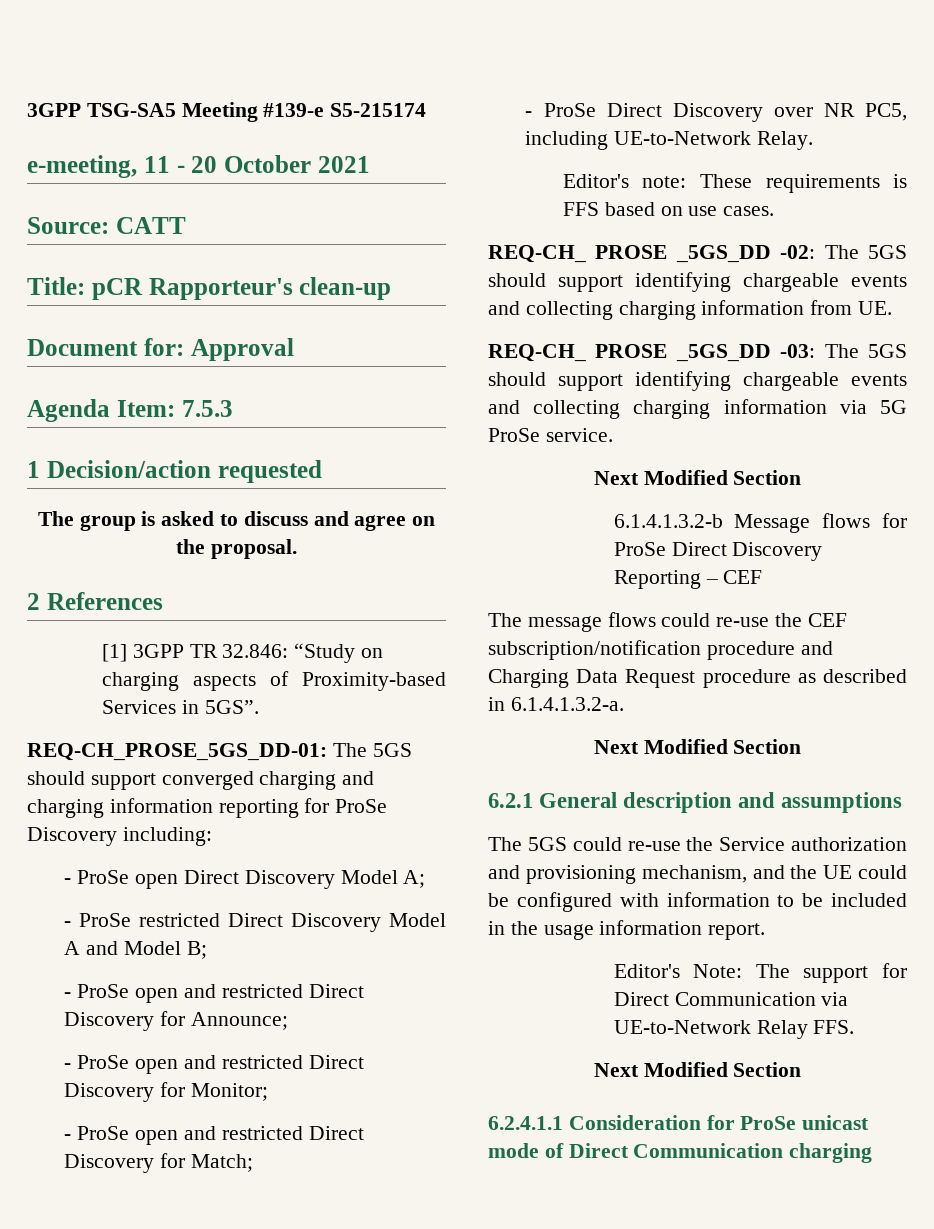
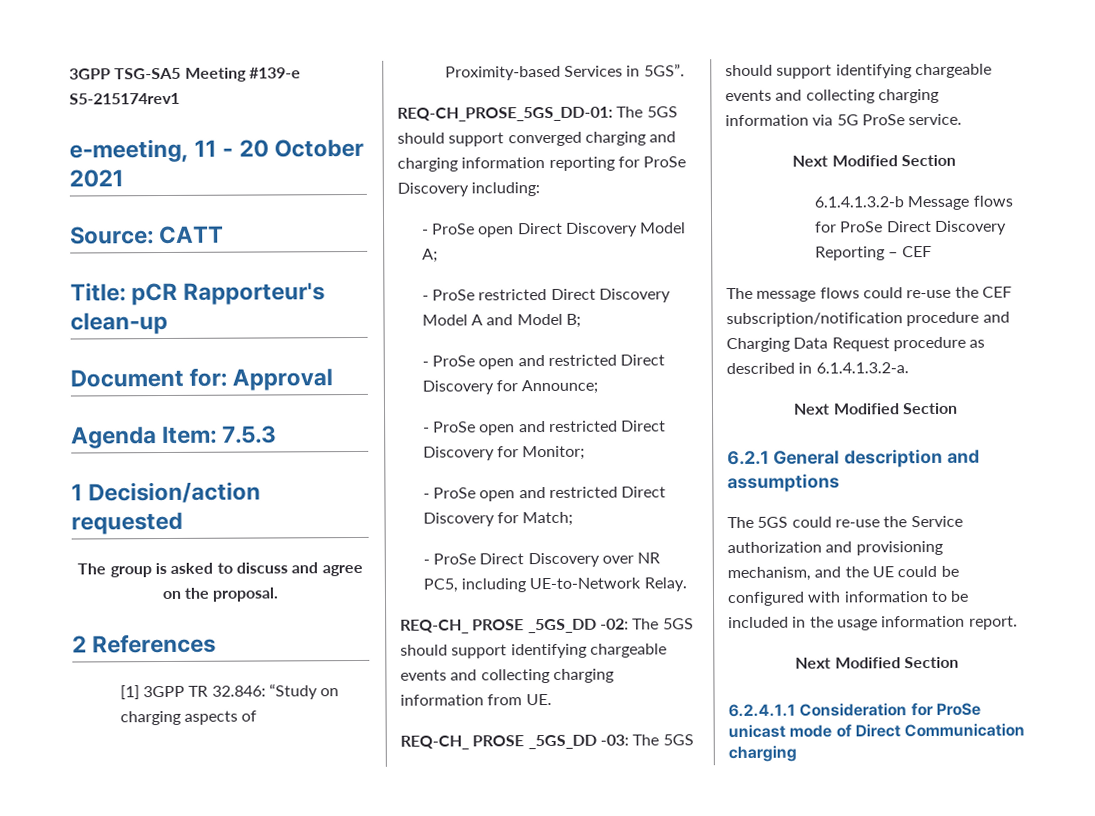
[330,103,427,117] S5-215174 -> [69,92,180,105] S5-215174rev1
[562,174,907,193] [562,202,775,216] // Editor's note: These requirements is FFS based on use cases. -> (687, 584) none
[613,963,907,983] [613,992,849,1006] [613,1020,855,1039] // Editor's Note: The support for Direct Communication via UE-to-Network Relay FFS. -> (1018, 622) none

